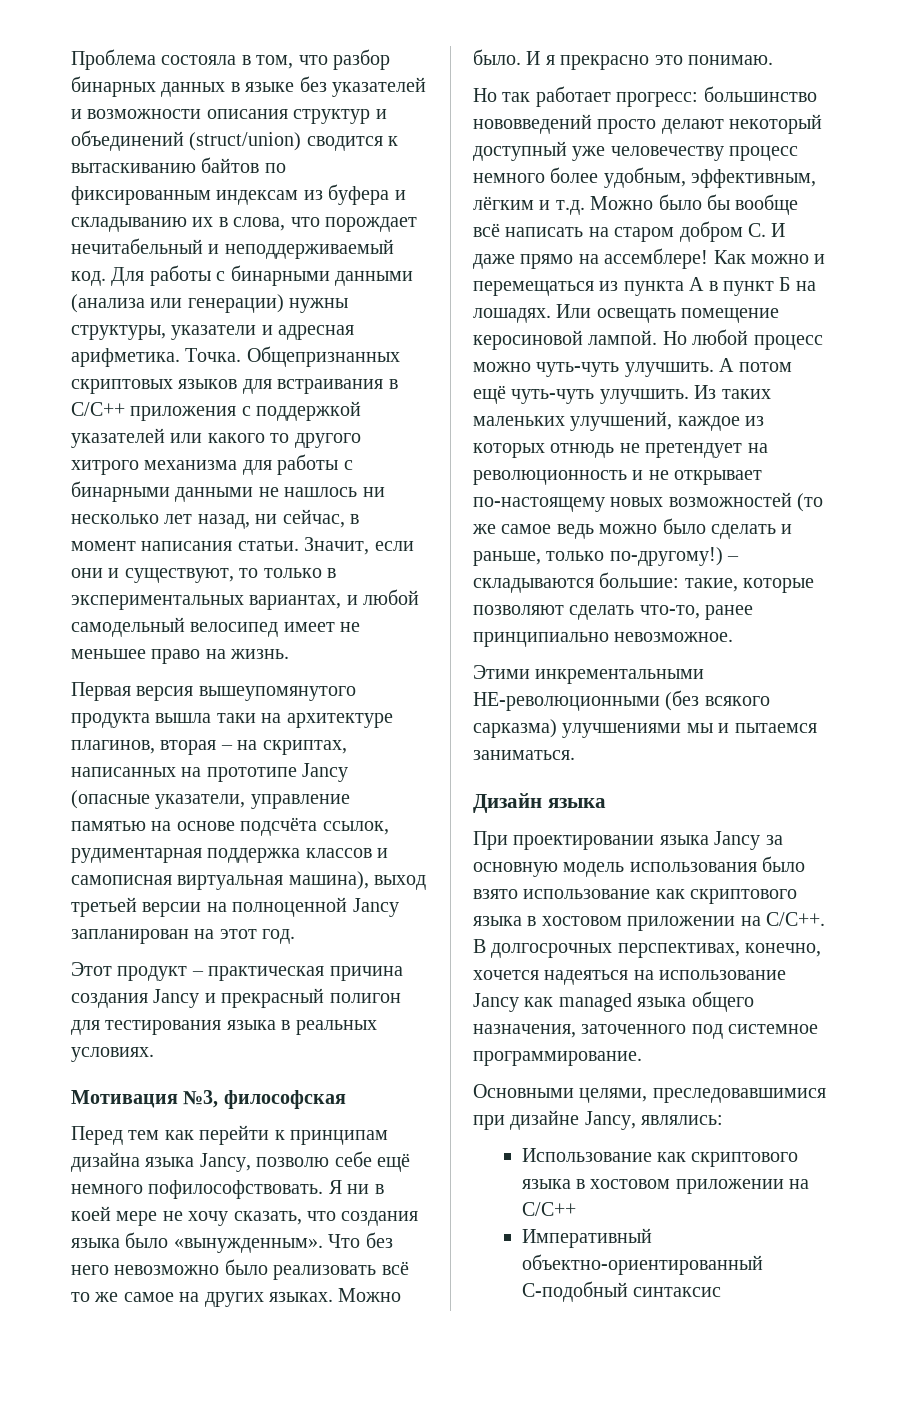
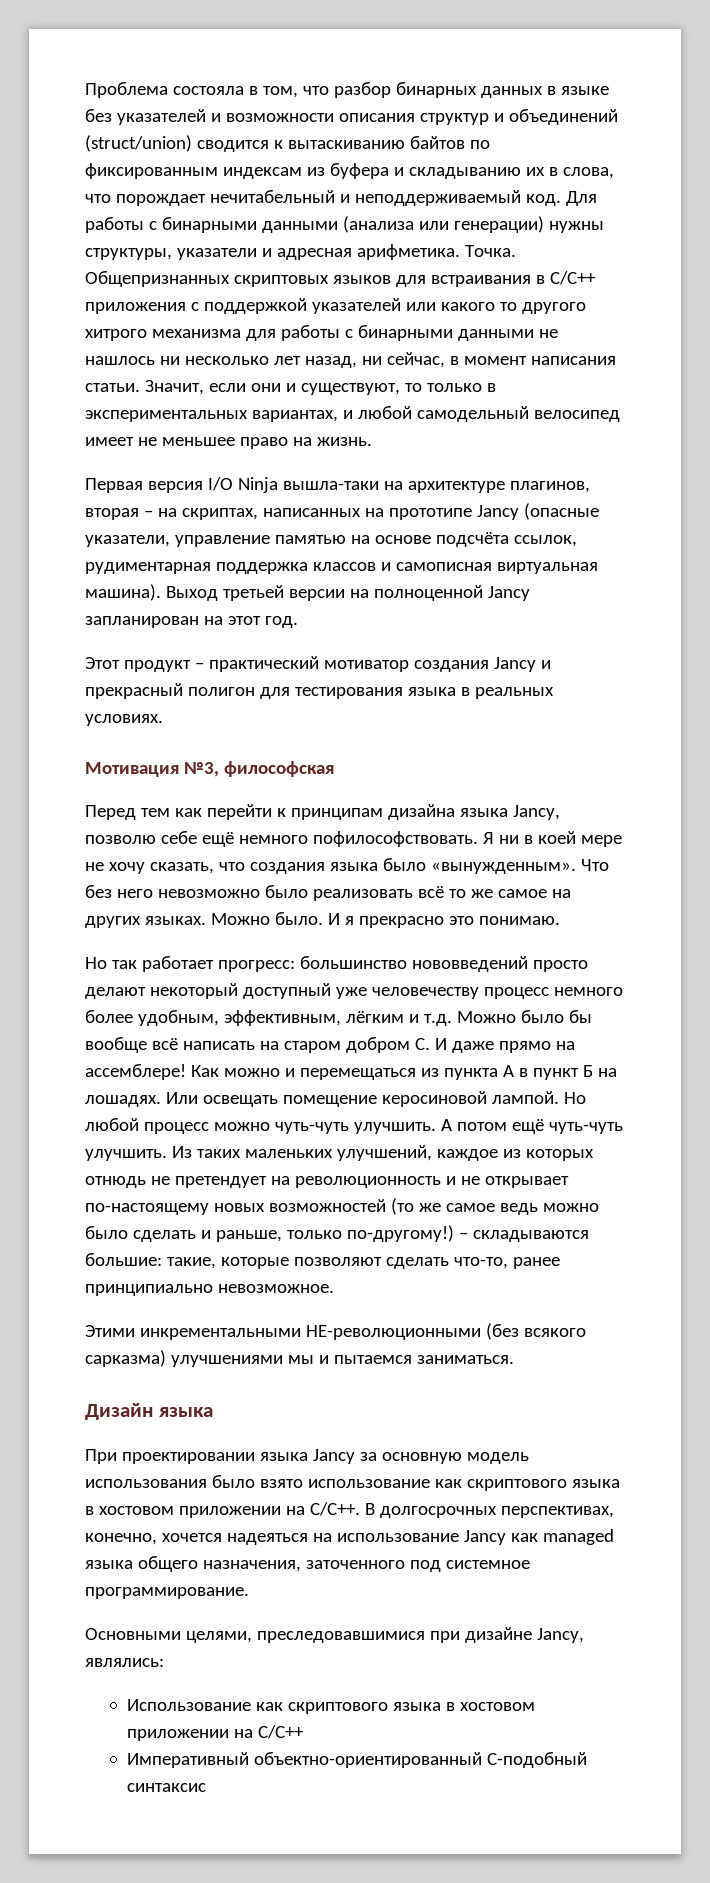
[198,686,356,701] [71,713,256,728] вышеупомянутого продукта вышла таки -> [207,477,379,493] I/O Ninja вышла-таки
[288,871,427,890] машина), выход -> [85,584,218,601] машина). Выход
[208,966,403,981] практическая причина -> [208,656,409,672] практический мотиватор

